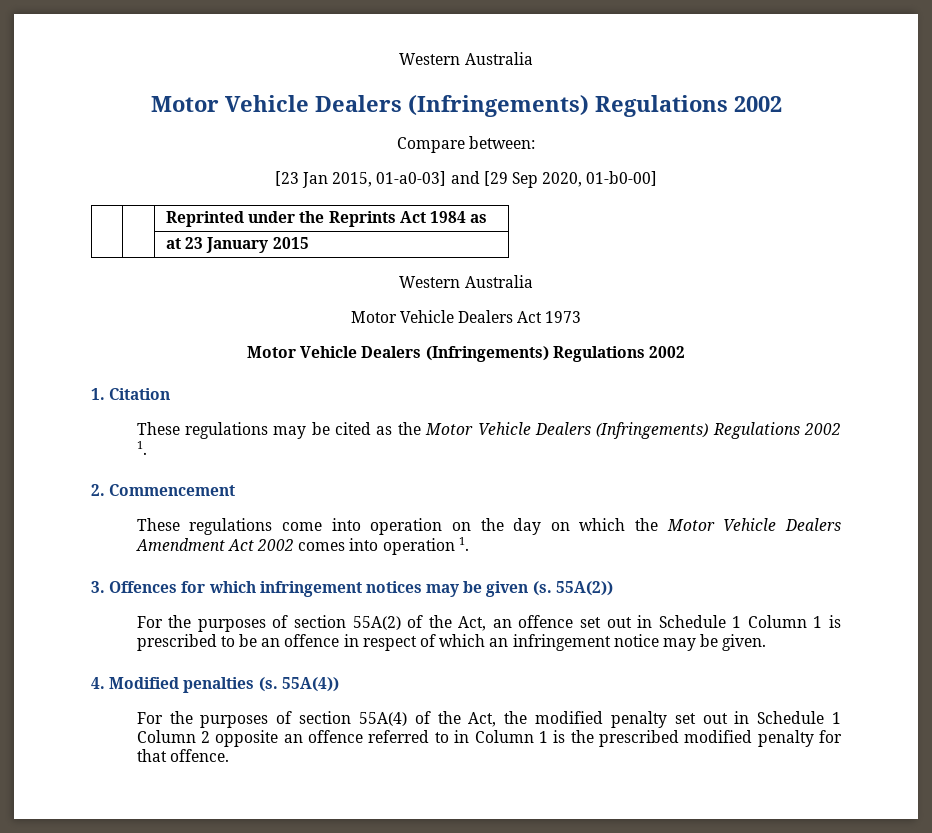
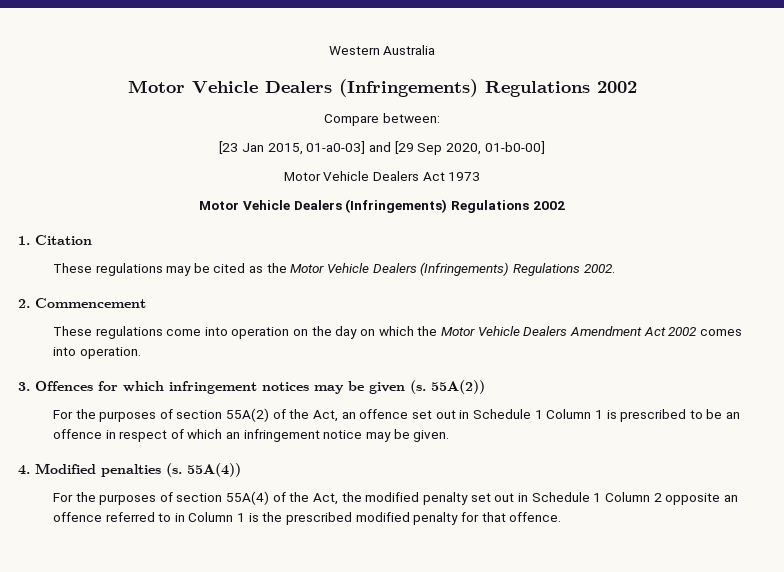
[166,211,488,227] [166,237,309,253] [399,275,533,288] // | | Reprinted under the Reprints Act 1984 as // | | at 23 January 2015 // Western Australia -> (545, 147) none
[803,423,841,435] [136,441,147,455] 2002 1. -> [583,264,615,273] 2002.
[382,537,469,555] operation 1. -> [79,347,141,359] operation.

